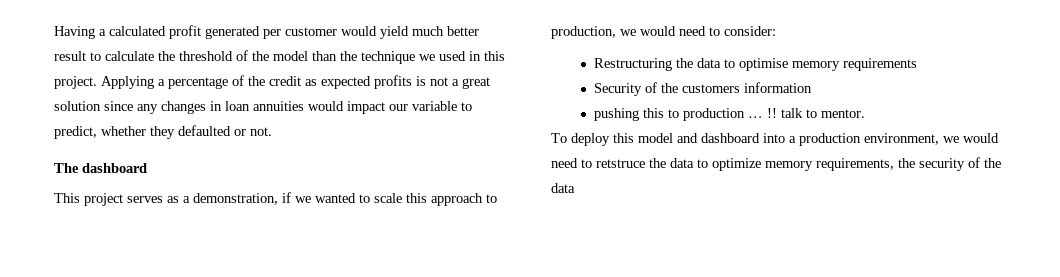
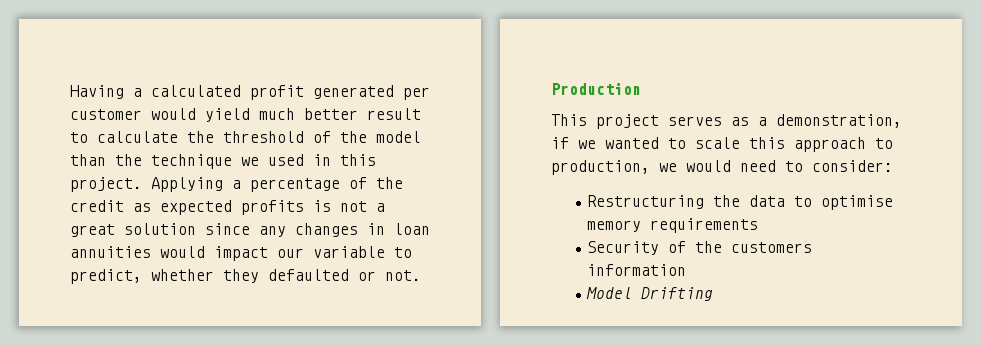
[54,163,147,173] The dashboard -> [551,83,641,95] Production
[593,108,865,121] [551,133,999,146] [551,157,1001,171] [551,183,575,193] pushing this to production … !! talk to mentor. // To deploy this model and dashboard into a production environment, we would need to retstruce the data to optimize memory requirements, the security of the data -> [586,287,714,301] Model Drifting

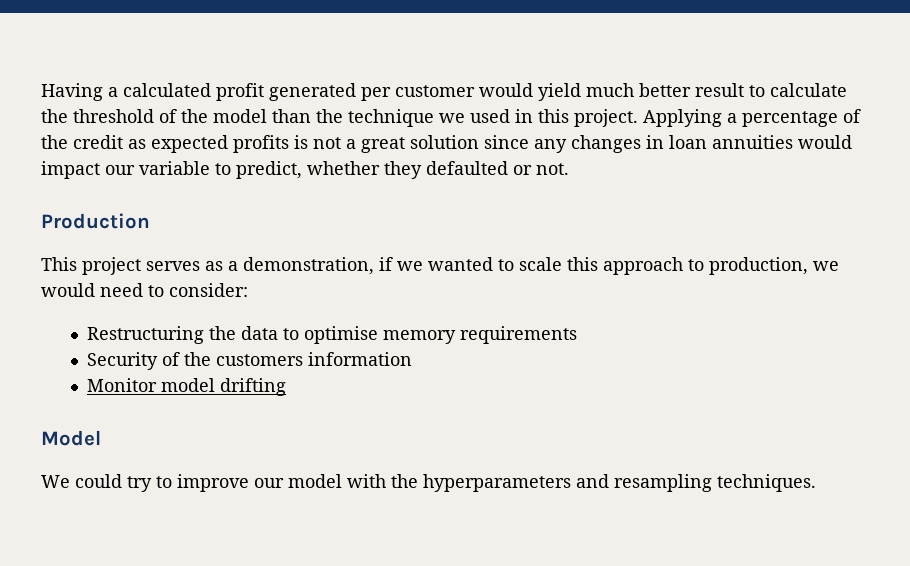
[586,287,714,301] Model Drifting -> [87,378,287,396] [41,430,101,446] [41,474,816,492] Monitor model drifting // Model // We could try to improve our model with the hyperparameters and resampling techniques.

